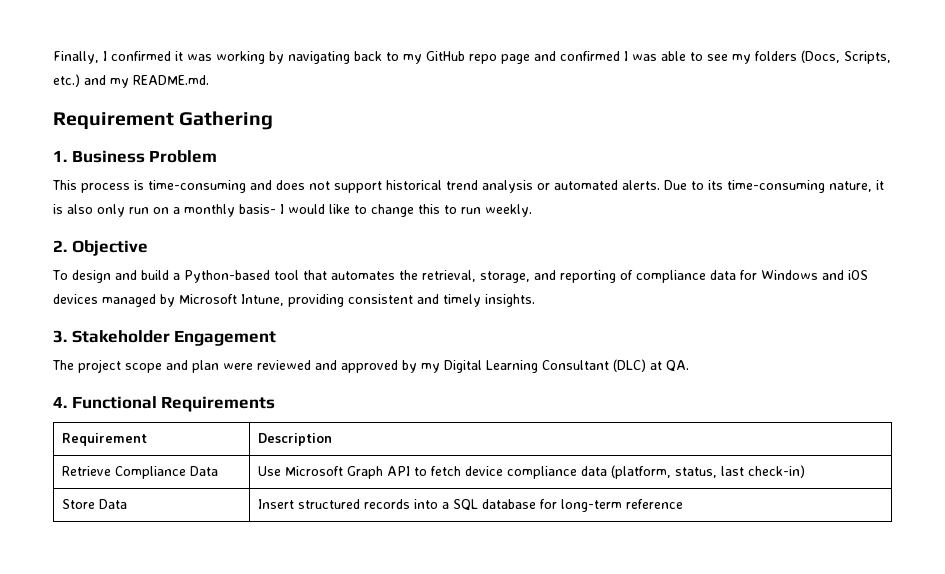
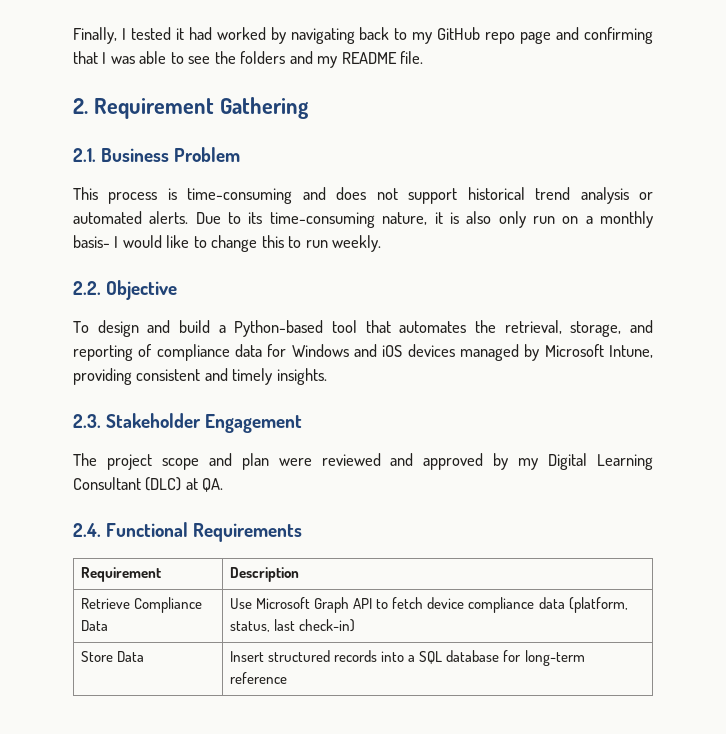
[111,51,265,64] confirmed it was working -> [130,27,266,40] tested it had worked
[560,51,620,61] confirmed -> [584,27,653,44] [73,51,98,64] confirming that
[732,50,891,64] [53,74,209,88] my folders (Docs, Scripts, etc.) and my README.md. // -> [214,51,424,68] [73,98,88,114] the folders and my README file. // 2.
[53,150,67,162] 1. -> [73,148,96,162] 2.1.
[53,240,67,252] 2. -> [73,281,101,295] 2.2.
[53,330,67,343] 3. -> [73,414,101,428] 2.3.
[53,396,67,408] 4. -> [73,523,101,537] 2.4.

